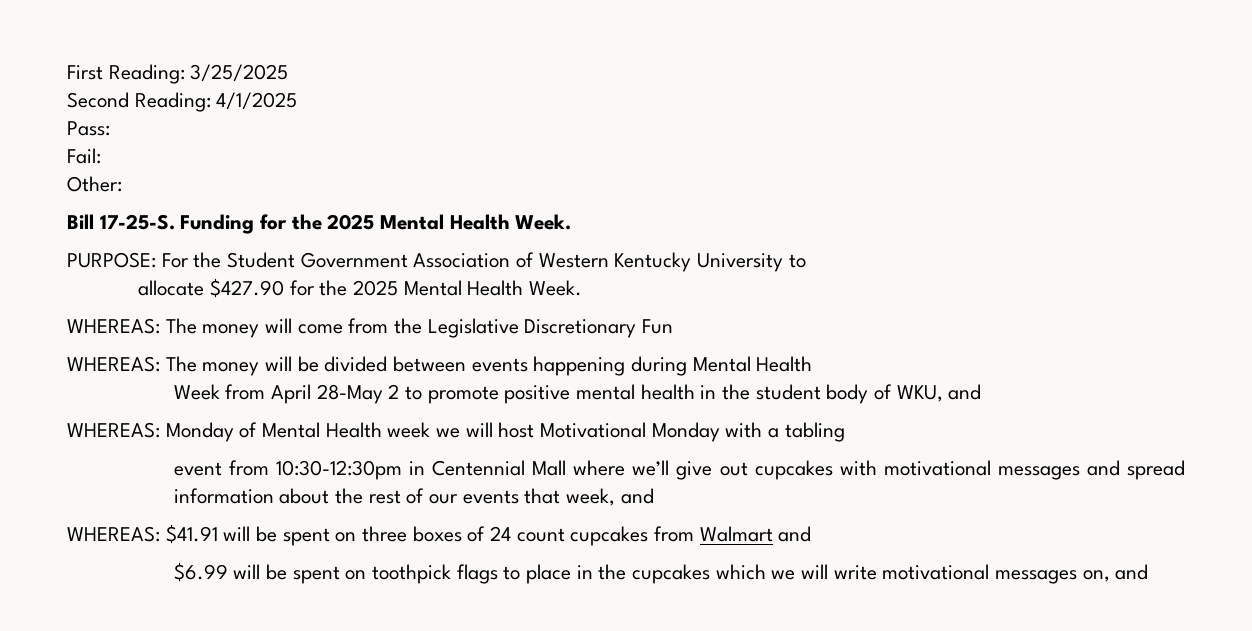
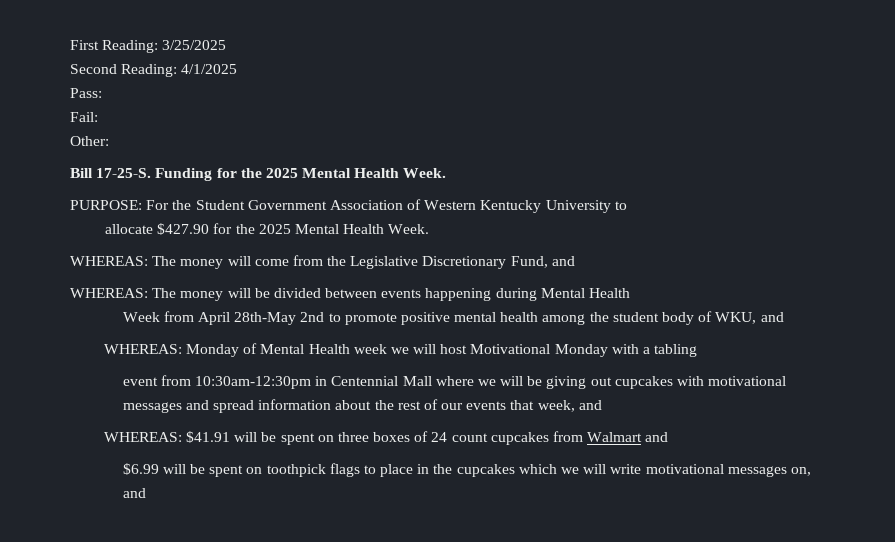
[642,319,674,334] Fun -> [510,256,575,268] Fund, and
[316,384,400,404] 28-May 2 -> [234,312,325,325] 28th-May 2nd
[700,385,717,399] in -> [542,314,586,325] among
[275,460,402,480] 10:30-12:30pm -> [194,376,311,389] 10:30am-12:30pm
[632,460,713,480] we’ll give -> [477,376,587,389] we will be giving

